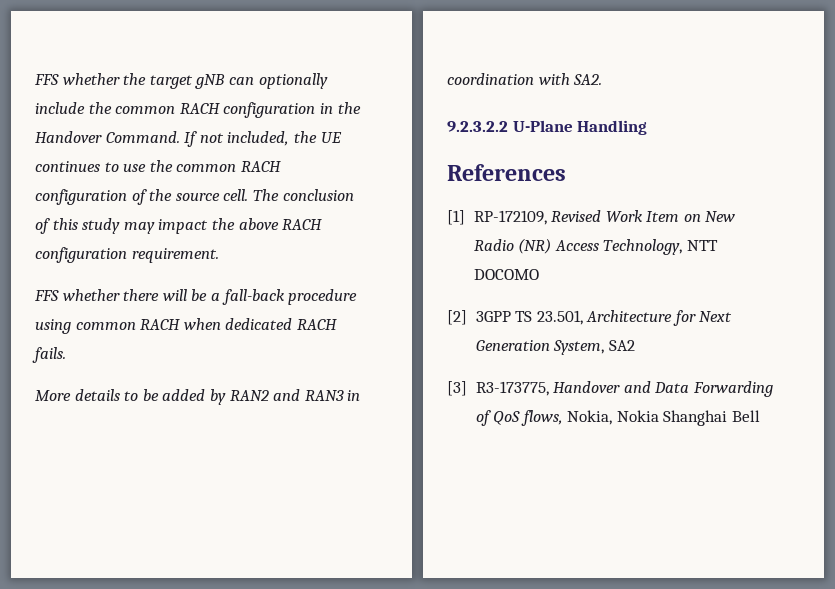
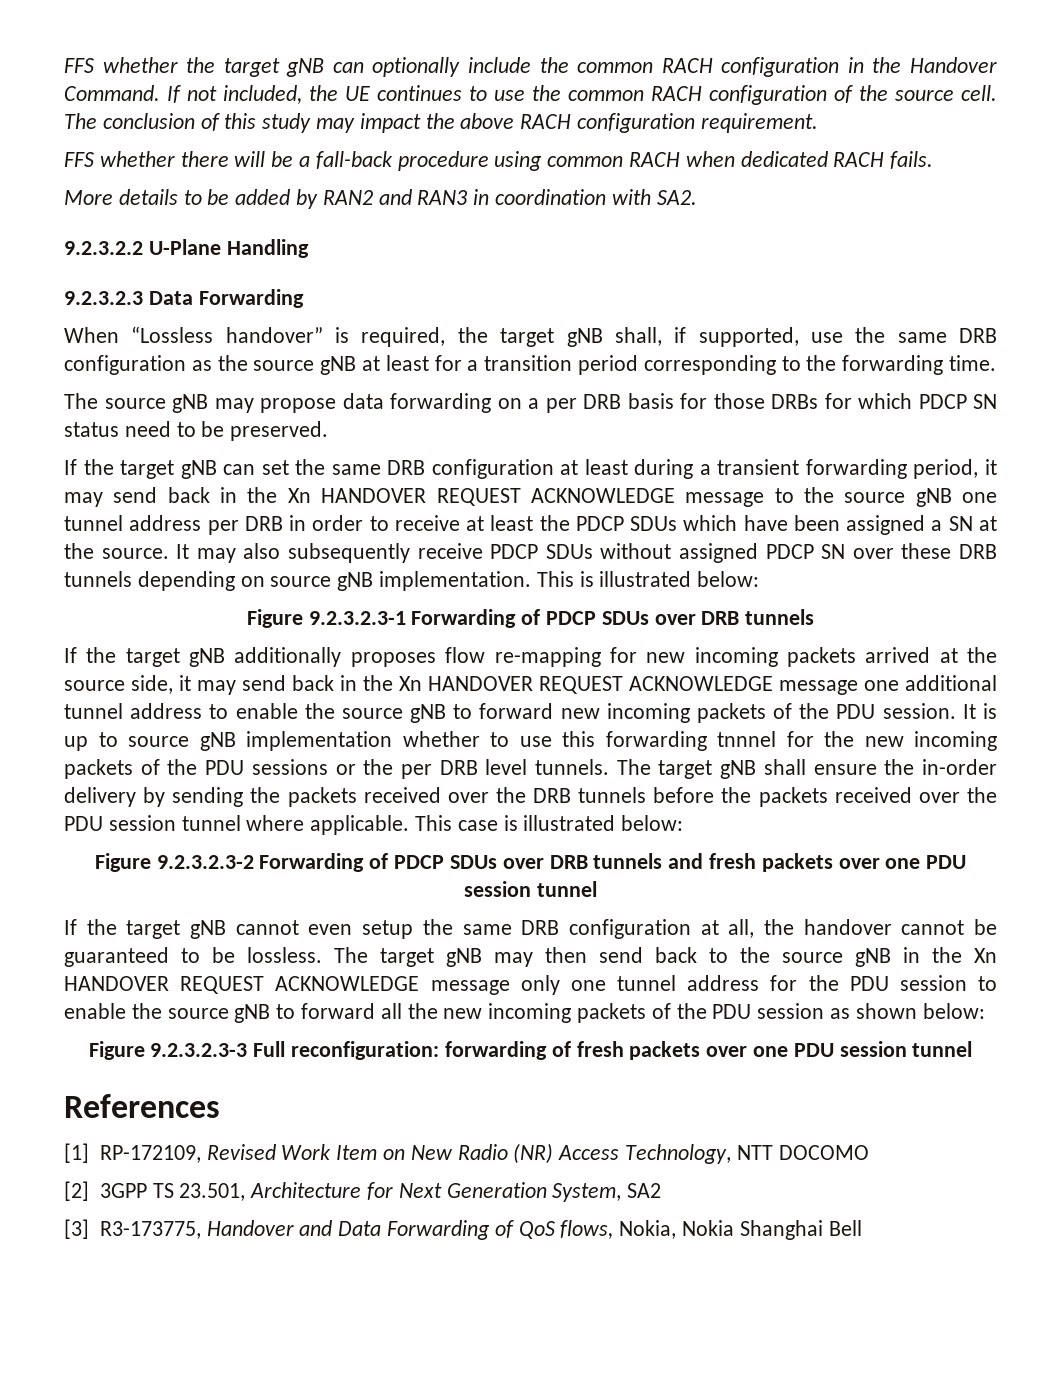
(648, 127) none -> [64,289,304,308] [64,326,998,347] [64,355,997,375] [64,393,997,413] [64,421,329,441] [64,459,997,479] [64,487,998,507] [64,515,998,535] [64,543,998,563] [64,571,760,591] [246,609,815,628] [64,647,998,667] [64,675,997,695] [64,703,997,723] [64,731,997,751] [64,759,998,779] [64,787,997,807] [64,815,684,835] [94,853,967,872] [464,881,597,897] [64,919,997,939] [64,947,997,967] [64,975,997,995] [64,1003,985,1023] [88,1041,973,1060] // 9.2.3.2.3 Data Forwarding // When “Lossless handover” is required, the target gNB shall, if supported, use the same DRB configuration as the source gNB at least for a transition period corresponding to the forwarding time. // The source gNB may propose data forwarding on a per DRB basis for those DRBs for which PDCP SN status need to be preserved. // If the target gNB can set the same DRB configuration at least during a transient forwarding period, it may send back in the Xn HANDOVER REQUEST ACKNOWLEDGE message to the source gNB one tunnel address per DRB in order to receive at least the PDCP SDUs which have been assigned a SN at the source. It may also subsequently receive PDCP SDUs without assigned PDCP SN over these DRB tunnels depending on source gNB implementation. This is illustrated below: // Figure 9.2.3.2.3-1 Forwarding of PDCP SDUs over DRB tunnels // If the target gNB additionally proposes flow re-mapping for new incoming packets arrived at the source side, it may send back in the Xn HANDOVER REQUEST ACKNOWLEDGE message one additional tunnel address to enable the source gNB to forward new incoming packets of the PDU session. It is up to source gNB implementation whether to use this forwarding tnnnel for the new incoming packets of the PDU sessions or the per DRB level tunnels. The target gNB shall ensure the in-order delivery by sending the packets received over the DRB tunnels before the packets received over the PDU session tunnel where applicable. This case is illustrated below: // Figure 9.2.3.2.3-2 Forwarding of PDCP SDUs over DRB tunnels and fresh packets over one PDU session tunnel // If the target gNB cannot even setup the same DRB configuration at all, the handover cannot be guaranteed to be lossless. The target gNB may then send back to the source gNB in the Xn HANDOVER REQUEST ACKNOWLEDGE message only one tunnel address for the PDU session to enable the source gNB to forward all the new incoming packets of the PDU session as shown below: // Figure 9.2.3.2.3-3 Full reconfiguration: forwarding of fresh packets over one PDU session tunnel

